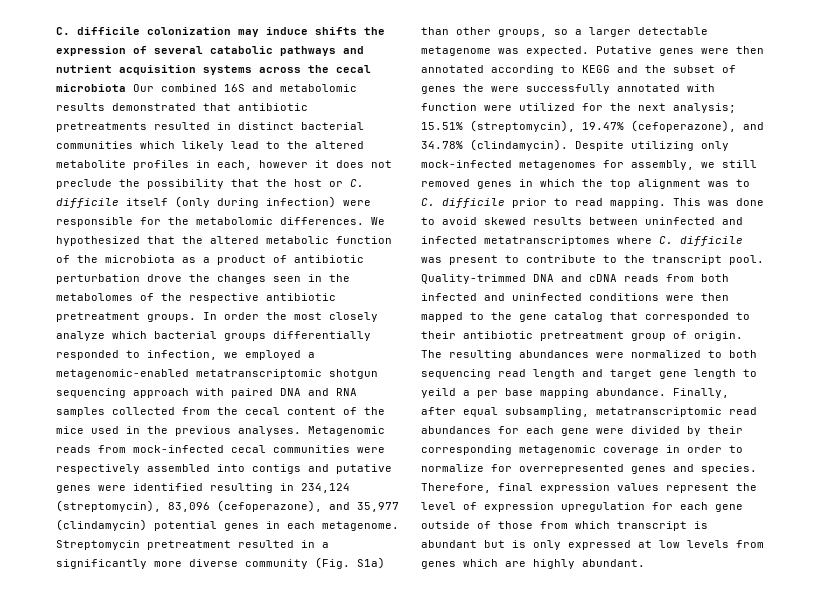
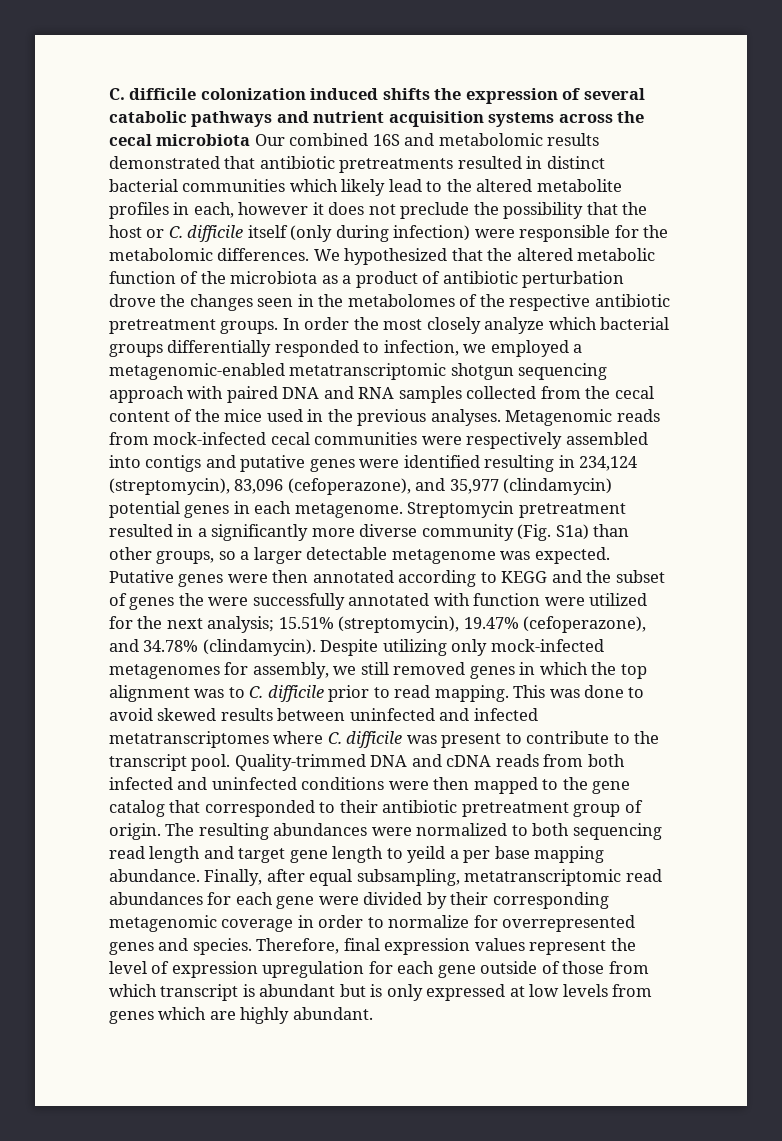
[238,27,308,37] may induce -> [310,88,379,100] induced

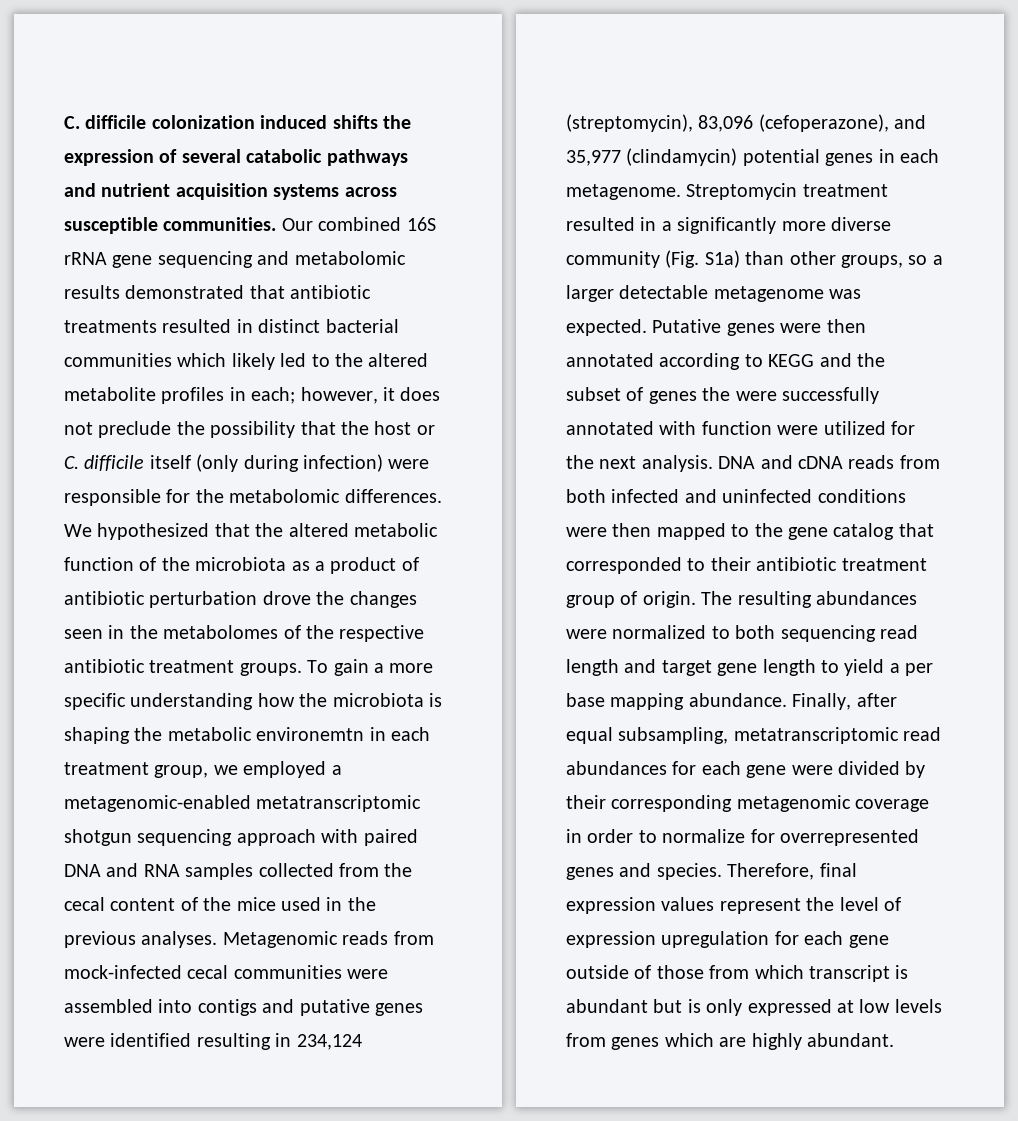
[617,111,645,123] [109,133,400,146] the cecal microbiota Our combined 16S -> [64,217,436,234] [64,251,253,268] susceptible communities. Our combined 16S rRNA gene sequencing
[339,158,454,173] pretreatments -> [64,320,157,333] treatments
[388,179,422,192] lead -> [280,353,307,367] led
[193,202,309,218] each, however -> [251,387,378,404] each; however,
[109,317,670,334] [109,340,459,357] pretreatment groups. In order the most closely analyze which bacterial groups differentially responded to infection, -> [149,659,434,676] [64,693,442,710] [64,727,430,744] [64,762,209,778] treatment groups. To gain a more specific understanding how the microbiota is shaping the metabolic environemtn in each treatment group,
[466,432,563,449] respectively -> (389, 974) none
[518,503,626,518] pretreatment -> [802,184,888,197] treatment
[207,616,647,633] [109,639,604,656] [109,662,647,679] [109,685,645,702] [109,708,538,721] [109,731,660,748] [109,754,366,771] analysis; 15.51% (streptomycin), 19.47% (cefoperazone), and 34.78% (clindamycin). Despite utilizing only mock-infected metagenomes for assembly, we still removed genes in which the top alignment was to C. difficile prior to read mapping. This was done to avoid skewed results between uninfected and infected metatranscriptomes where C. difficile was present to contribute to the transcript pool. Quality-trimmed -> [641,455,713,472] analysis.
[461,802,569,817] pretreatment -> [841,558,927,571] treatment
[407,846,446,863] yeild -> [844,659,885,676] yield

